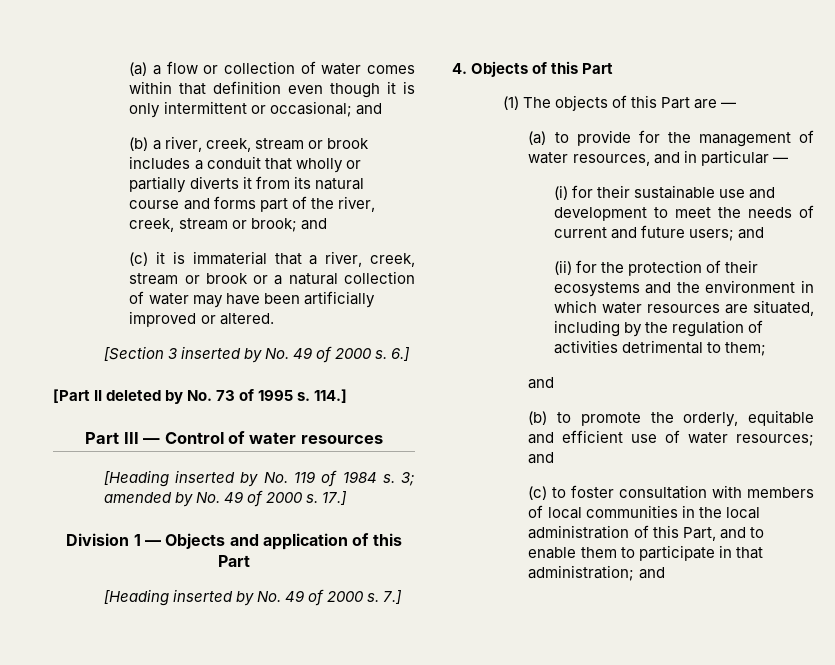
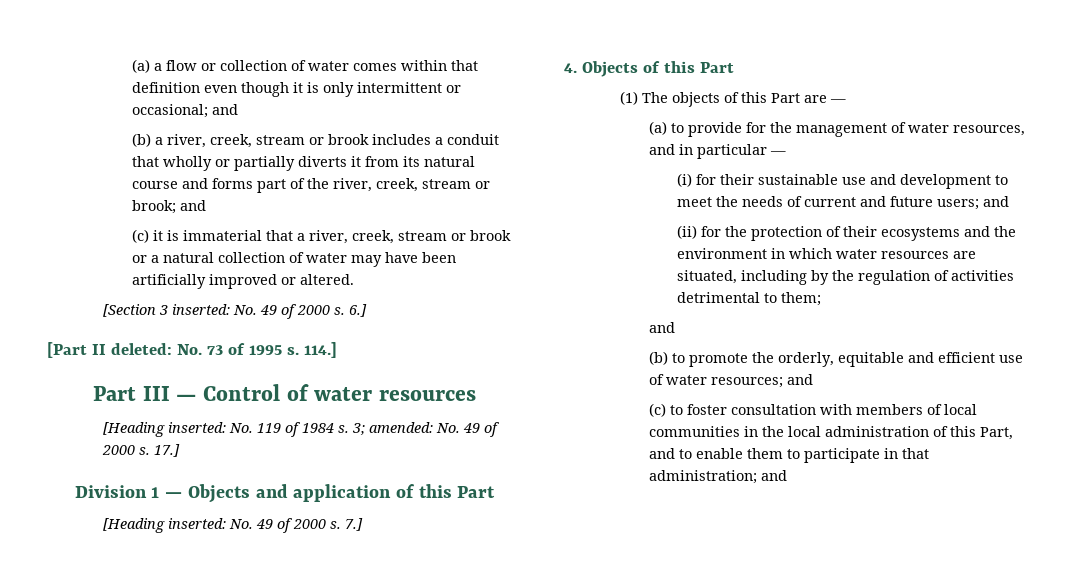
[181,346,263,363] inserted by -> [172,304,231,315] inserted:
[106,390,184,404] deleted by -> [110,343,172,355] deleted:
[175,470,259,487] inserted by -> [168,422,227,433] inserted:
[103,492,194,507] amended by -> [369,422,434,433] amended:
[173,589,255,606] inserted by -> [168,518,227,529] inserted:

